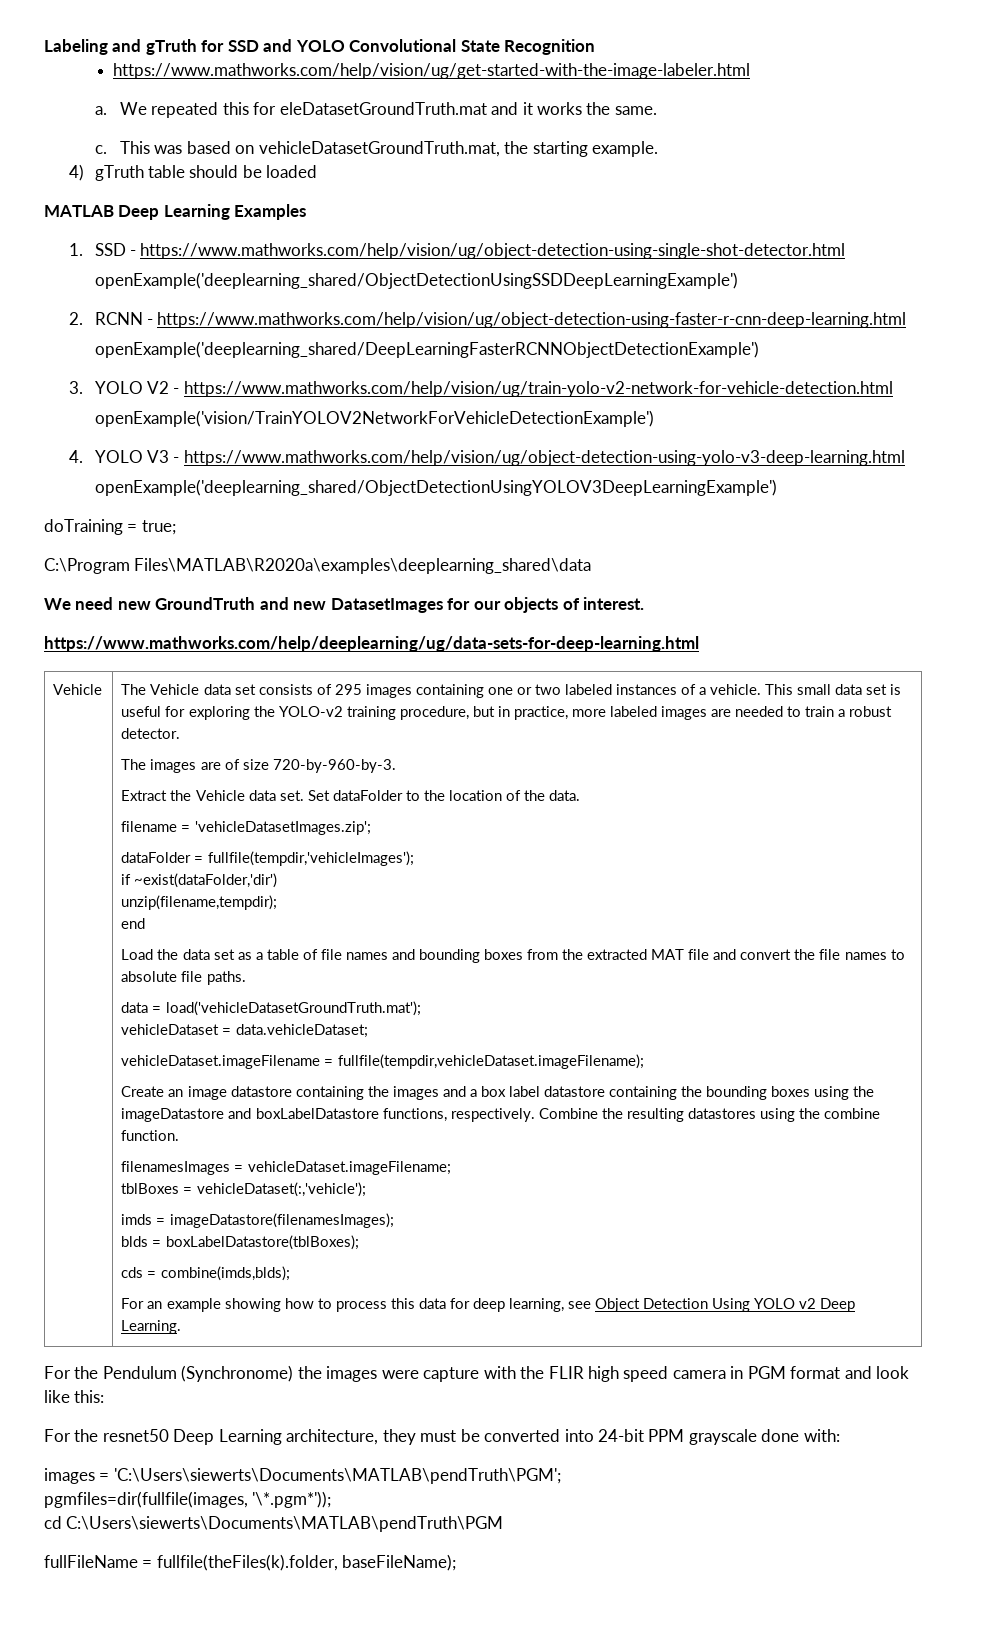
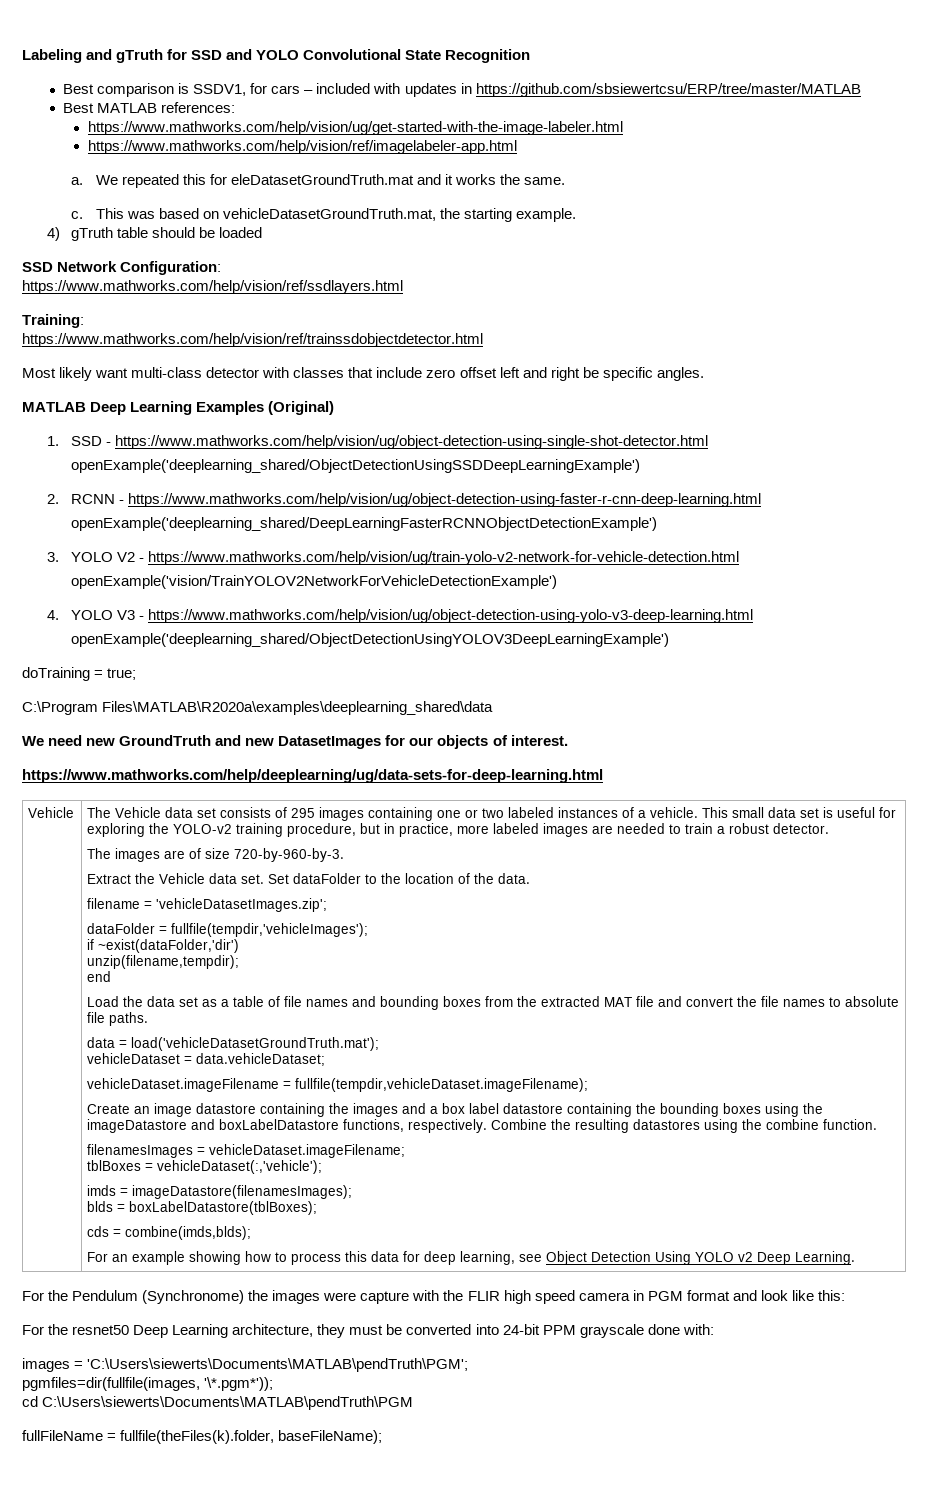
(596, 47) none -> [63,83,861,97] [63,102,236,113] // Best comparison is SSDV1, for cars – included with updates in https://github.com/sbsiewertcsu/ERP/tree/master/MATLAB // Best MATLAB references:
(750, 71) none -> [87,140,517,154] // https://www.mathworks.com/help/vision/ref/imagelabeler-app.html
(318, 171) none -> [22,261,222,275] [22,280,403,294] [22,314,84,328] [22,333,483,347] [22,367,704,381] // SSD Network Configuration: // https://www.mathworks.com/help/vision/ref/ssdlayers.html // Training: // https://www.mathworks.com/help/vision/ref/trainssdobjectdetector.html // Most likely want multi-class detector with classes that include zero offset left and right be specific angles.
(307, 212) none -> [268,401,335,415] (Original)

